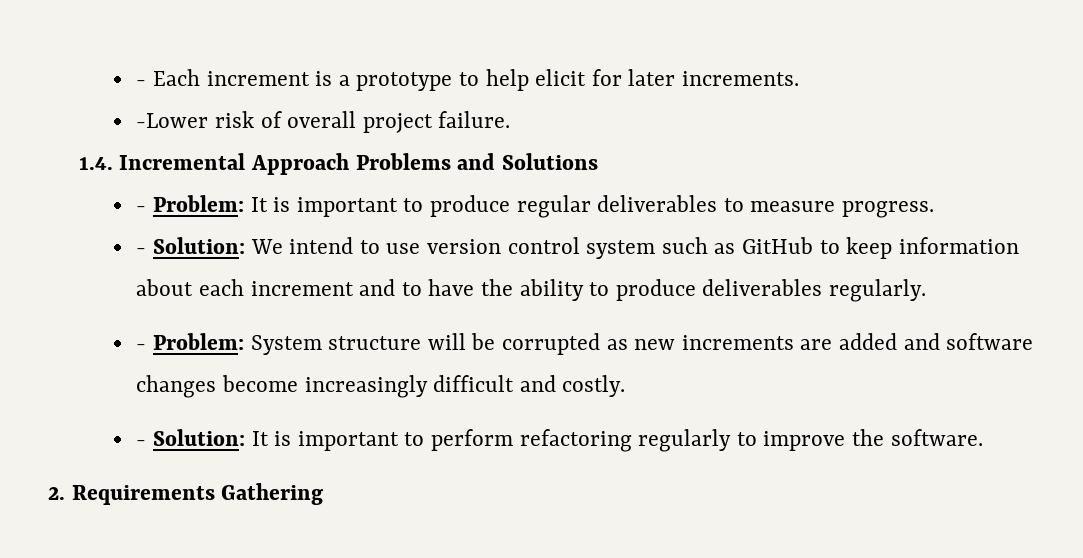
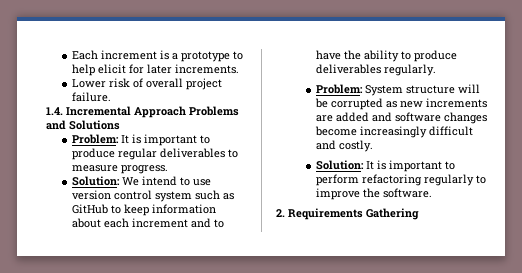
[136,80,147,86] - -> (72, 55) none
[136,113,209,128] -Lower -> [72,79,107,88] Lower
[136,206,147,212] - -> (121, 125) none
[136,248,147,254] - -> (169, 169) none
[136,344,147,350] - -> (437, 70) none
[136,440,147,446] - -> (374, 146) none

